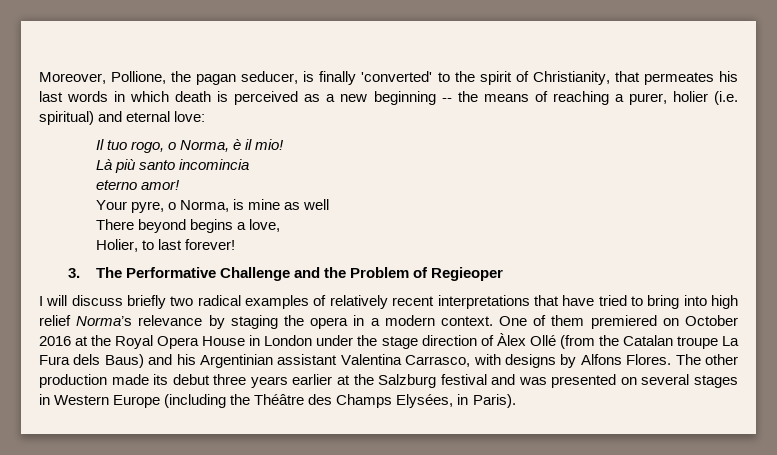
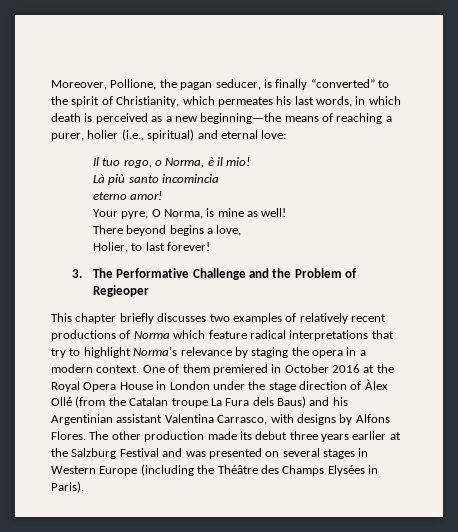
[361,71,433,82] 'converted' -> [310,79,375,88] “converted”
[614,71,640,82] that -> [182,96,215,105] which
[67,91,109,102] words -> [316,96,352,107] words,
[373,91,478,105] beginning -- the -> [200,113,282,124] beginning—the
[714,91,739,105] (i.e. -> [121,129,144,141] (i.e.,
[168,202,177,210] o -> [151,209,161,217] O
[303,199,330,210] well -> [261,208,287,217] well!
[39,295,739,309] [39,315,71,326] I will discuss briefly two radical examples of relatively recent interpretations that have tried to bring into high relief -> [51,313,386,324] [51,330,394,341] [51,347,131,358] This chapter briefly discusses two examples of relatively recent productions of Norma which feature radical interpretations that try to highlight
[662,318,679,326] on -> [271,364,282,373] in
[440,374,487,385] festival -> [119,448,159,457] Festival
[396,394,454,408] Elysées, -> [327,465,365,476] Elysées

